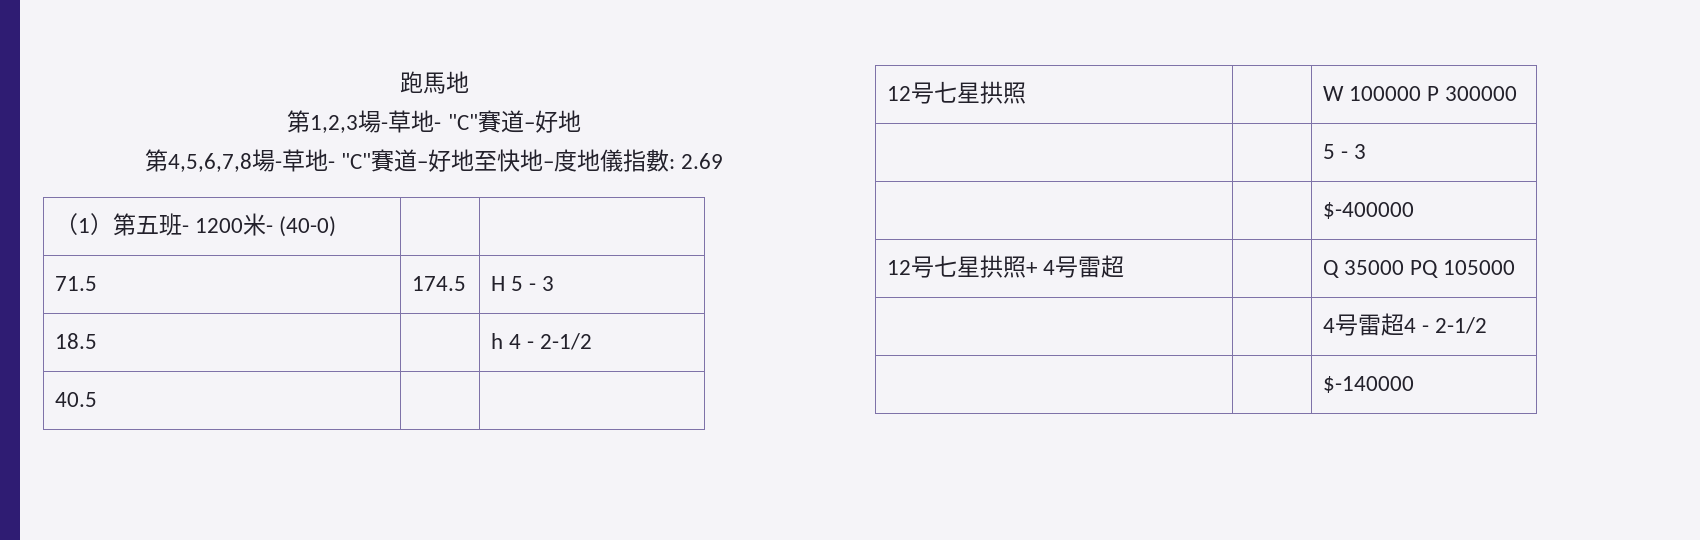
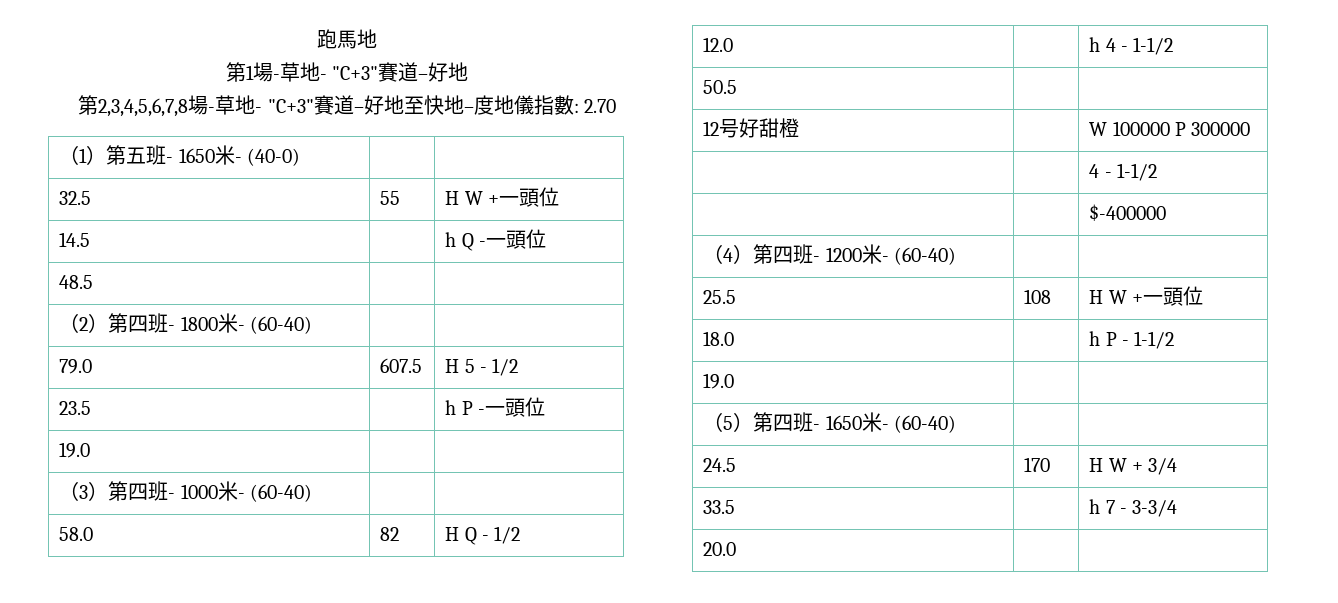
[310,110,478,133] 1,2,3場-草地- "C" -> [245,62,379,82] 1場-草地- "C+3"
[167,149,371,172] 4,5,6,7,8場-草地- "C" -> [98,95,314,117] 2,3,4,5,6,7,8場-草地- "C+3"
[681,153,724,169] 2.69 -> [583,99,616,113] 2.70
[194,218,243,233] 1200 -> [178,148,215,163] 1650
[54,276,97,291] [411,276,466,291] [490,276,555,291] [54,333,97,349] 71.5 | 174.5 | H 5 - 3 // 18.5 -> [59,191,92,205] [380,191,401,205] [445,187,559,207] [59,232,91,247] [445,229,546,251] [59,275,94,289] [59,313,312,334] [59,359,93,374] [380,358,423,373] [445,358,519,376] [59,401,92,415] [445,397,545,417] [59,442,91,458] [59,481,312,502] [59,527,94,541] [380,527,400,541] [445,526,521,545] [703,37,734,52] 32.5 | 55 | H W +一頭位 // 14.5 | | h Q -一頭位 // 48.5 | | // （2）第四班- 1800米- (60-40) | | // 79.0 | 607.5 | H 5 - 1/2 // 23.5 | | h P -一頭位 // 19.0 | | // （3）第四班- 1000米- (60-40) | | // 58.0 | 82 | H Q - 1/2 // 12.0
[540,333,593,350] [54,392,97,407] [886,81,1026,104] 2-1/2 // 40.5 | | // 12号七星拱照 -> [1133,37,1174,55] [703,80,738,94] [703,118,800,138] 1-1/2 // 50.5 | | // 12号好甜橙
[1322,144,1367,159] [1322,202,1414,219] [886,255,1124,278] [1322,260,1516,278] [1322,313,1488,336] [1322,376,1414,393] 5 - 3 // | | $-400000 // 12号七星拱照+ 4号雷超 | | Q 35000 PQ 105000 // | | 4号雷超4 - 2-1/2 // | | $-140000 -> [1089,163,1157,181] [1089,204,1167,221] [703,244,956,265] [703,290,737,304] [1024,289,1052,304] [1089,286,1203,306] [703,331,735,346] [1089,331,1175,349] [703,373,735,389] [703,412,956,433] [703,458,737,472] [1024,457,1051,472] [1089,458,1178,475] [703,500,736,514] [1089,499,1178,517] [703,542,737,556] 4 - 1-1/2 // | | $-400000 // （4）第四班- 1200米- (60-40) | | // 25.5 | 108 | H W +一頭位 // 18.0 | | h P - 1-1/2 // 19.0 | | // （5）第四班- 1650米- (60-40) | | // 24.5 | 170 | H W + 3/4 // 33.5 | | h 7 - 3-3/4 // 20.0 | |

